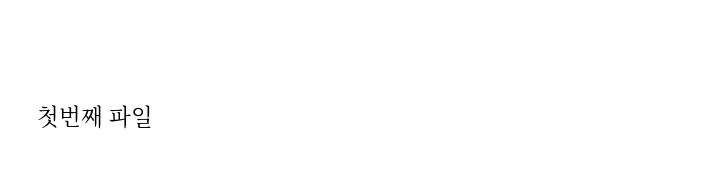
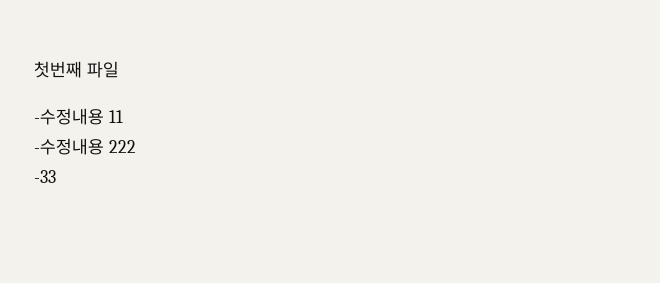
(154, 117) none -> [34,108,123,125] [34,138,136,155] [34,170,56,183] // -수정내용 11 // -수정내용 222 // -33

